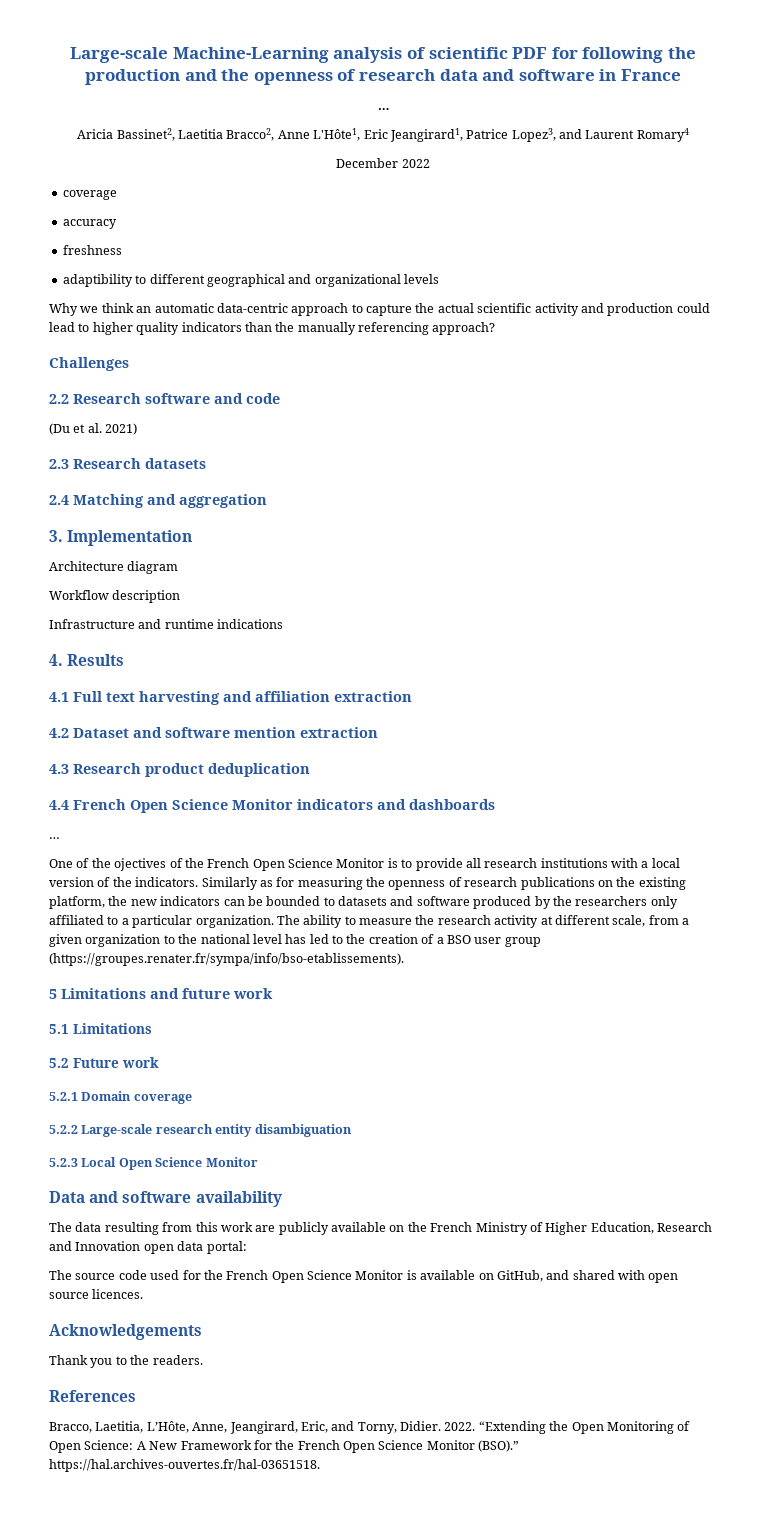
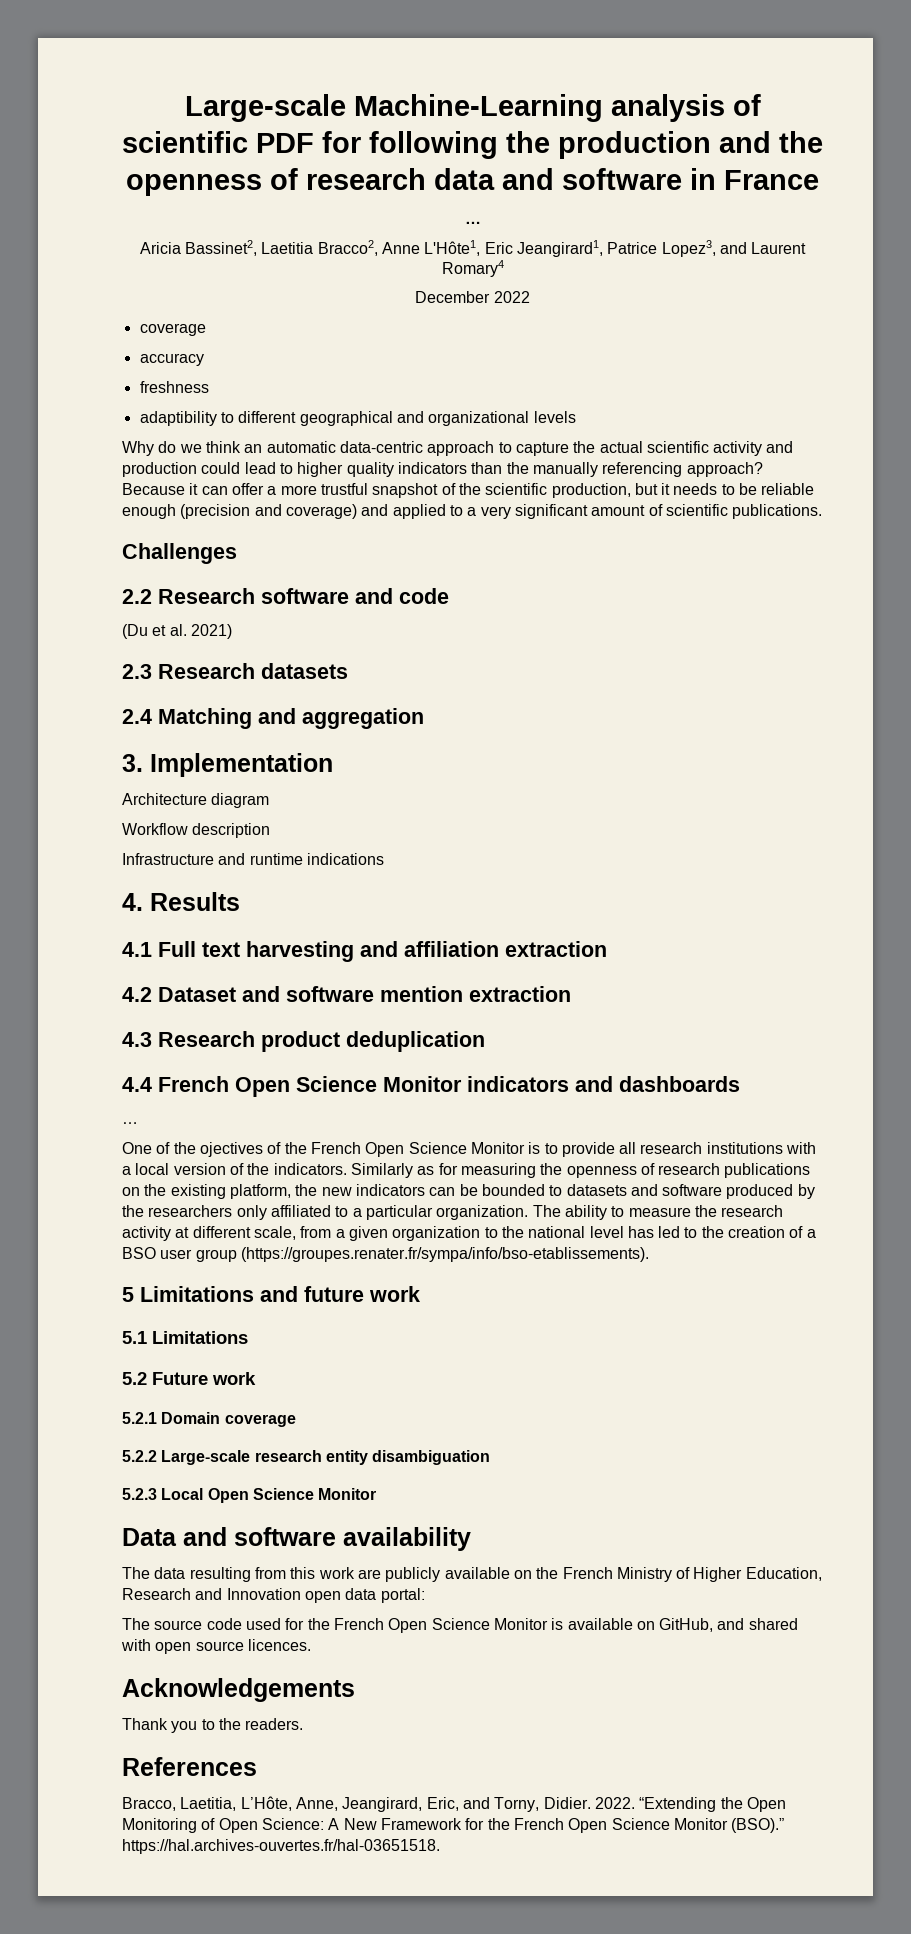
(78, 309) none -> [158,441,177,453] do
(496, 328) none -> [122,483,815,498] [122,504,823,519] Because it can offer a more trustful snapshot of the scientific production, but it needs to be reliable enough (precision and coverage) and applied to a very significant amount of scientific publications.

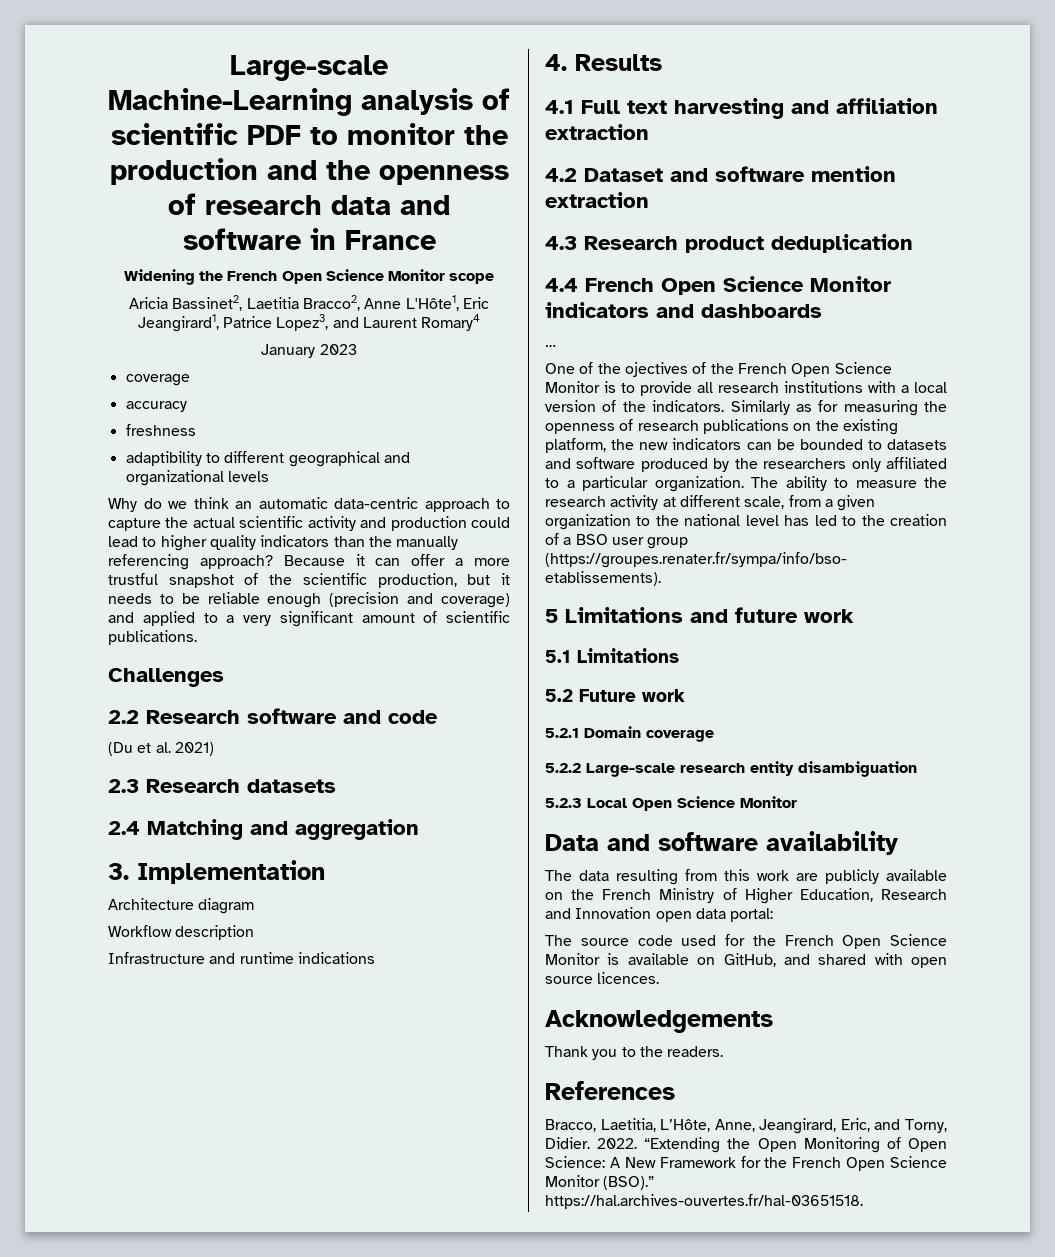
[322,131,498,159] for following -> [309,123,455,145] to monitor
[464,221,481,224] … -> [123,269,495,285] Widening the French Open Science Monitor scope
[415,291,530,303] December 2022 -> [261,344,357,358] January 2023

